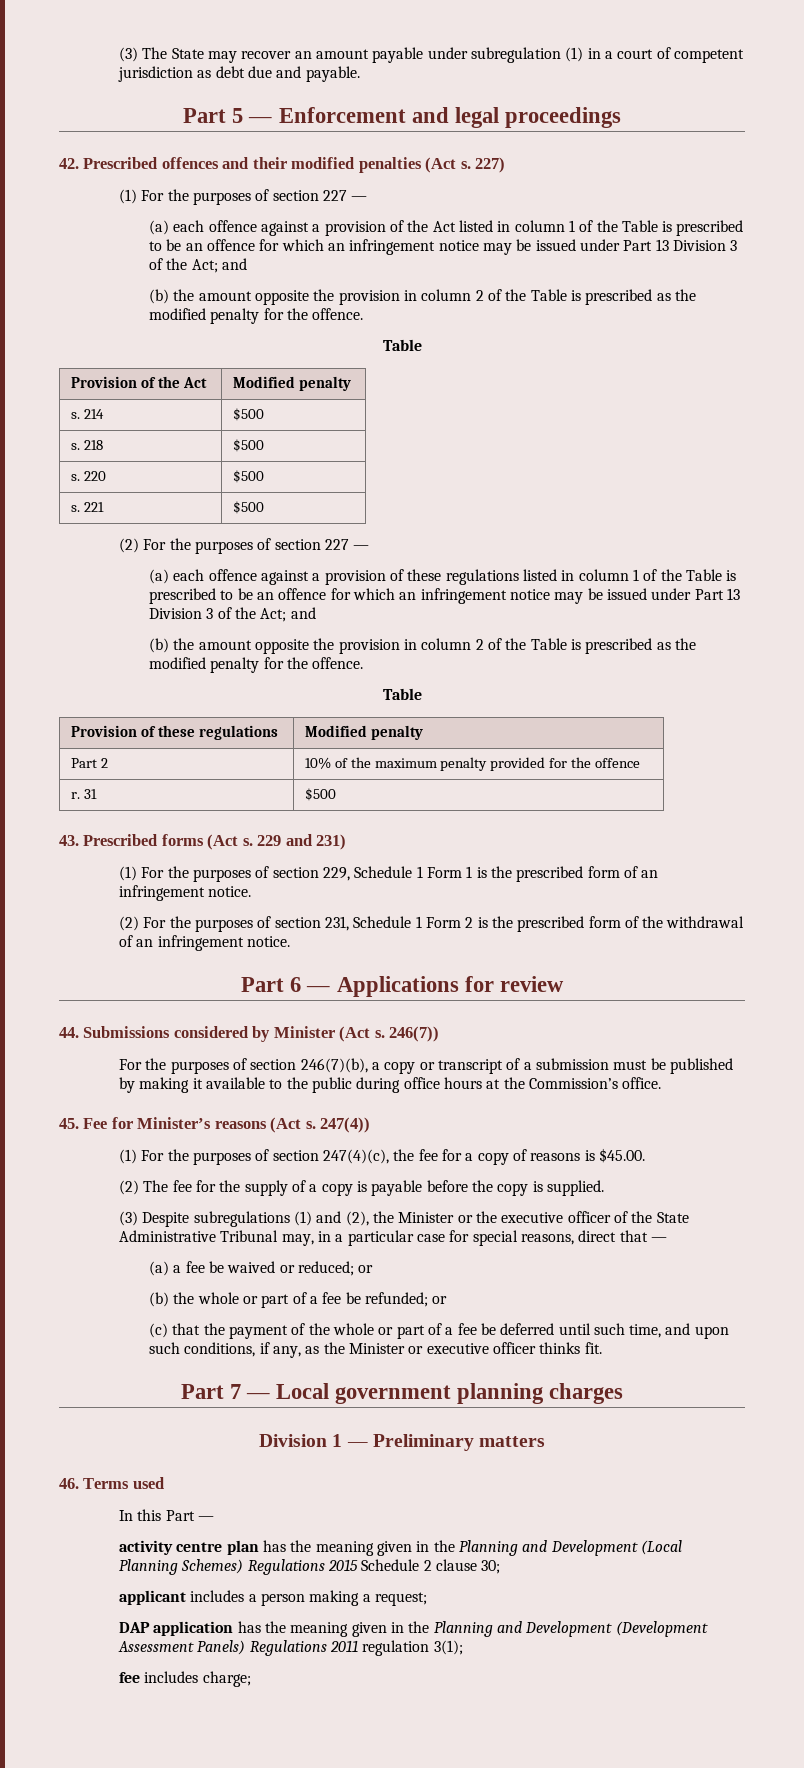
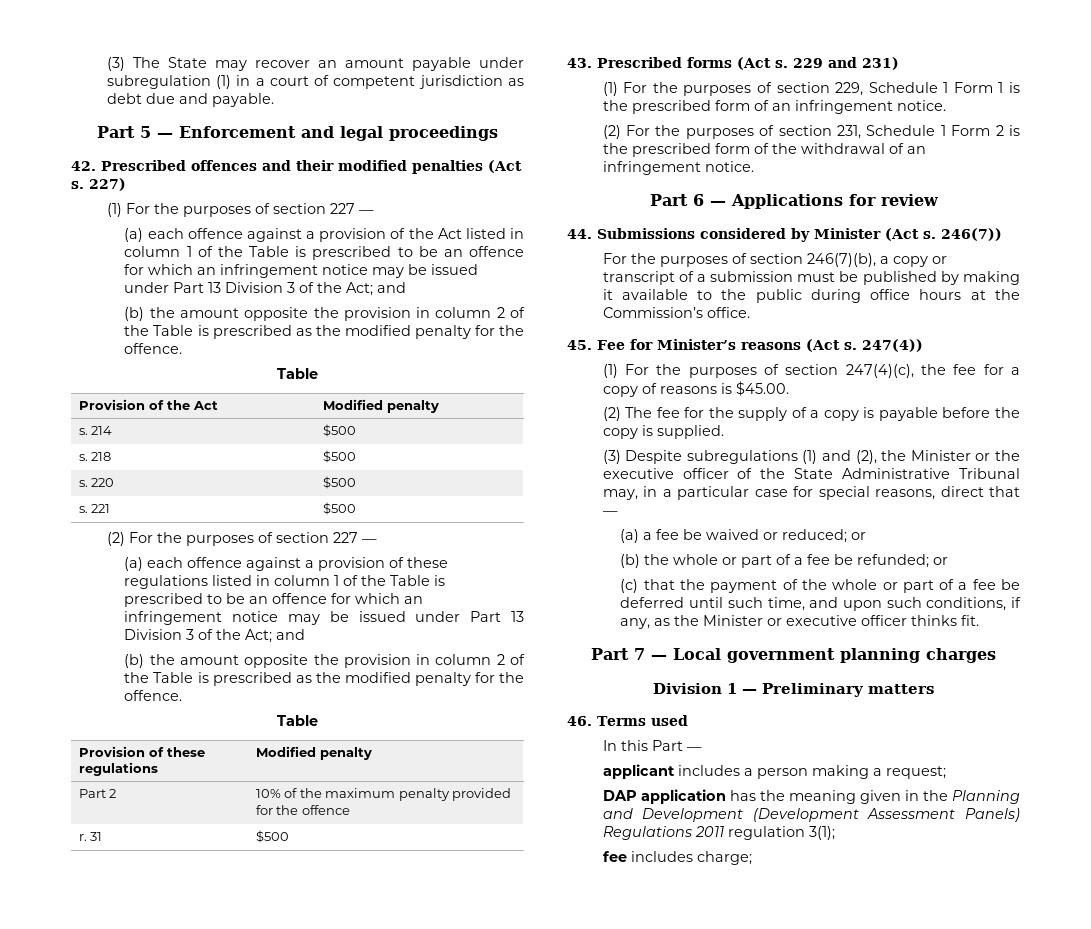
[119,1540,682,1556] [119,1559,501,1575] // activity centre plan has the meaning given in the Planning and Development (Local Planning Schemes) Regulations 2015 Schedule 2 clause 30; -> (702, 749) none

